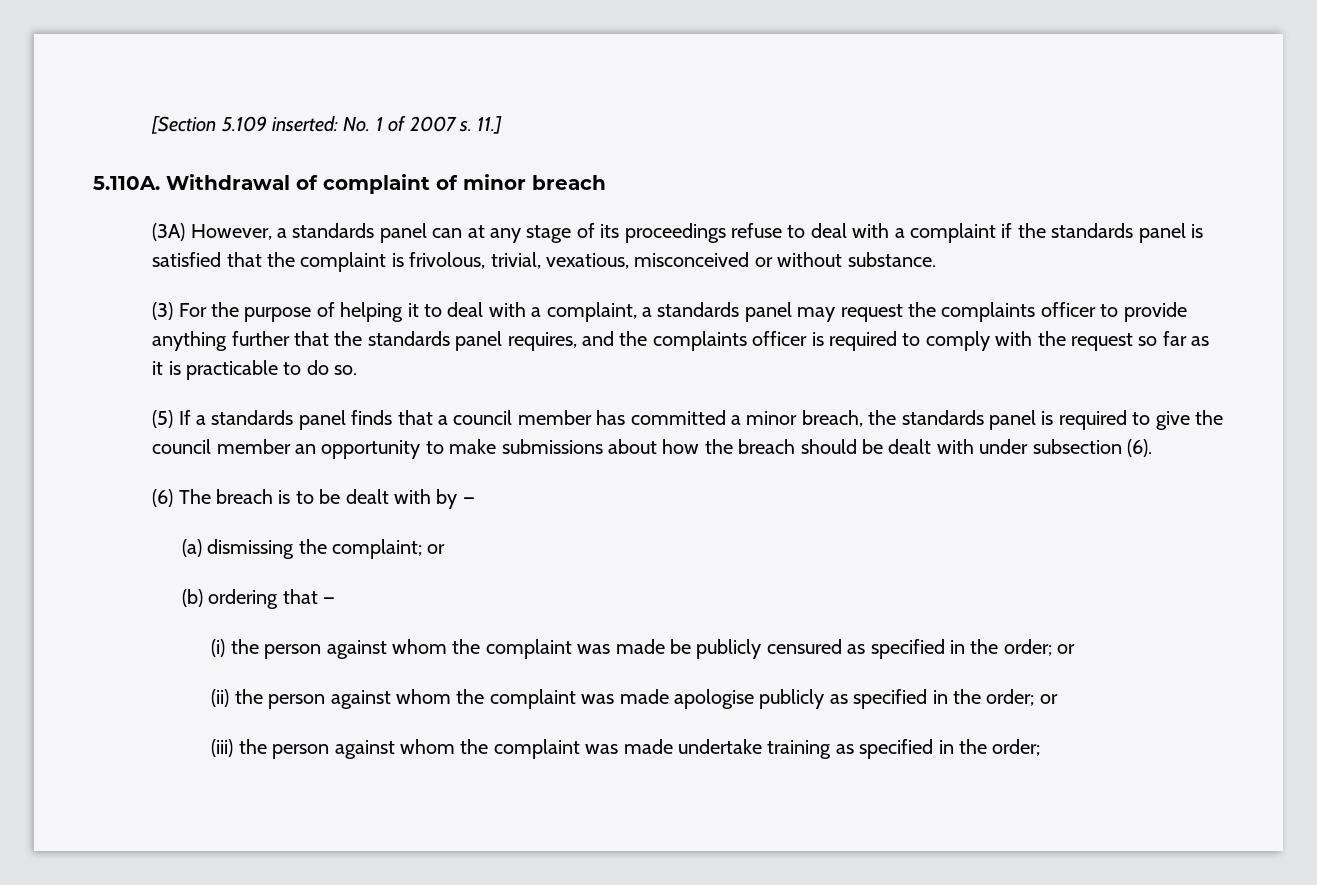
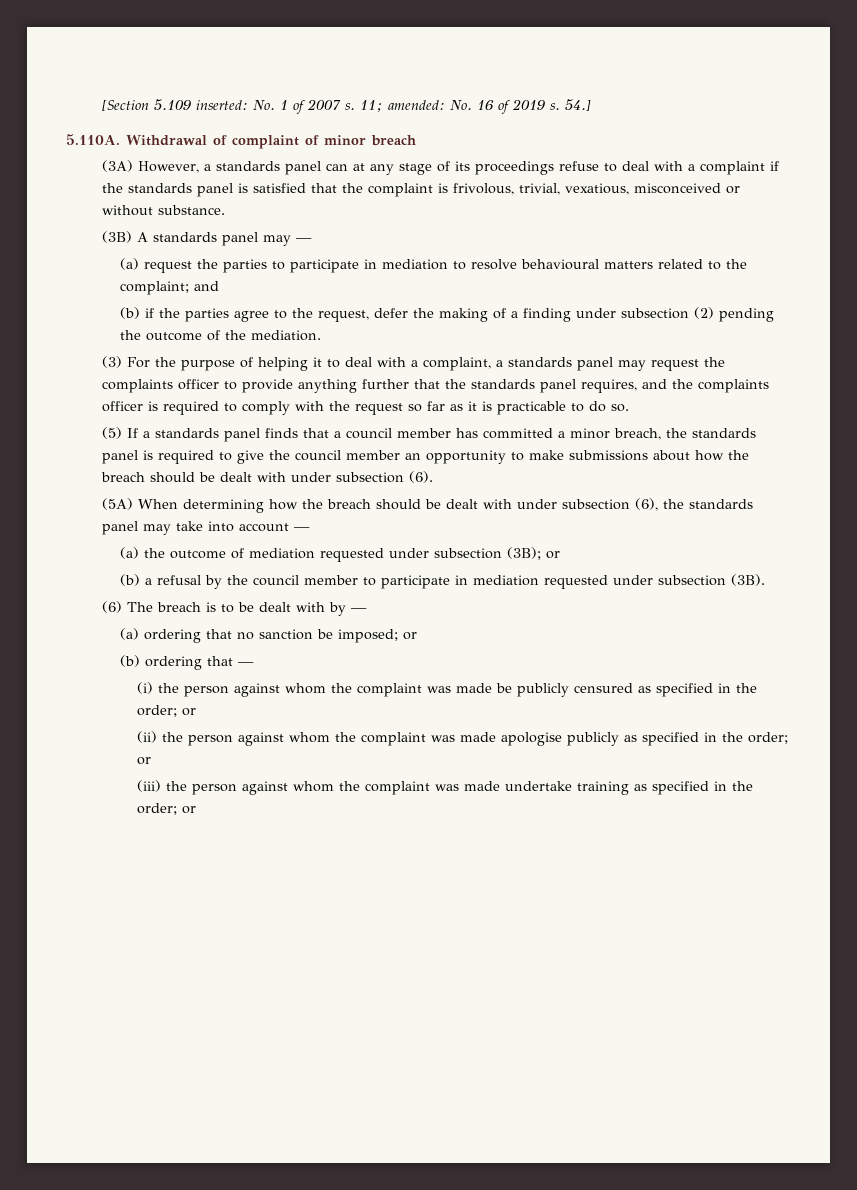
[477,116,503,134] 11.] -> [359,99,591,114] 11; amended: No. 16 of 2019 s. 54.]
(936, 259) none -> [101,231,312,246] [119,258,747,273] [119,281,219,295] [119,307,774,322] [119,330,321,341] // (3B) A standards panel may — // (a) request the parties to participate in mediation to resolve behavioural matters related to the complaint; and // (b) if the parties agree to the request, defer the making of a finding under subsection (2) pending the outcome of the mediation.
(1153, 448) none -> [101,498,753,513] [101,521,310,535] [119,547,560,562] [119,574,765,589] // (5A) When determining how the breach should be dealt with under subsection (6), the standards panel may take into account — // (a) the outcome of mediation requested under subsection (3B); or // (b) a refusal by the council member to participate in mediation requested under subsection (3B).
[207,539,423,559] dismissing the complaint; -> [143,629,398,643] ordering that no sanction be imposed;
(1041, 747) none -> [182,806,197,814] or

